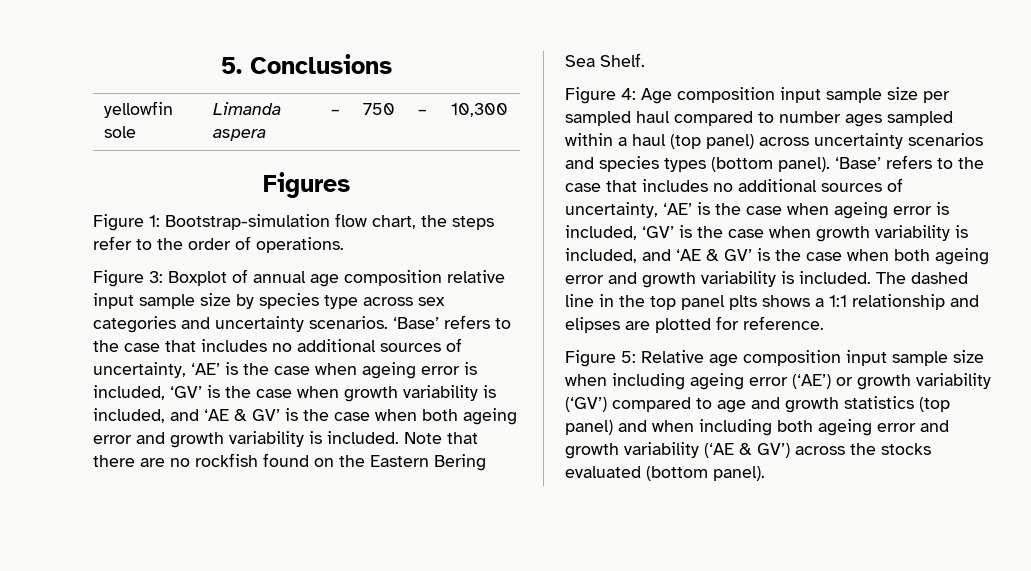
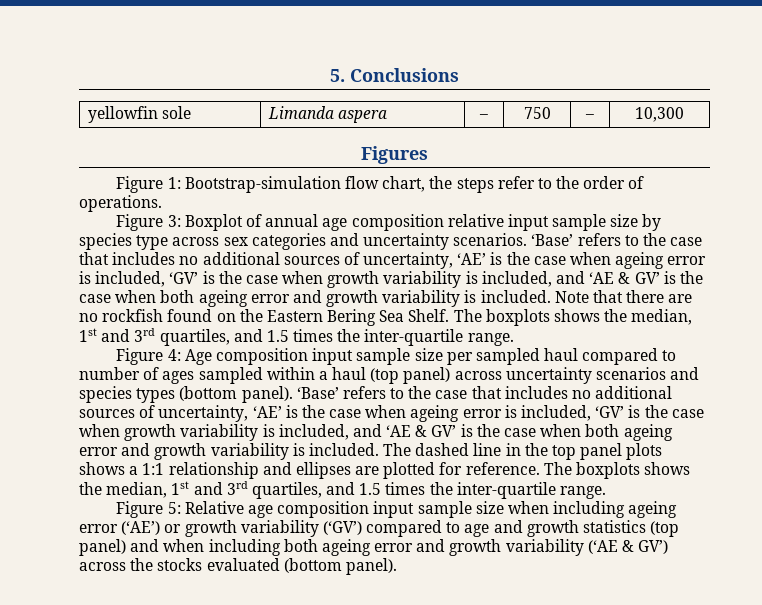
(645, 60) none -> [453,309,693,326] [79,328,514,346] The boxplots shows the median, 1st and 3rd quartiles, and 1.5 times the inter-quartile range.
(841, 117) none -> [143,367,160,380] of
[729,295,757,310] plts -> [626,443,663,460] plots
[565,317,620,333] elipses -> [295,462,351,479] ellipses
(824, 323) none -> [543,462,691,479] [79,481,607,499] The boxplots shows the median, 1st and 3rd quartiles, and 1.5 times the inter-quartile range.

